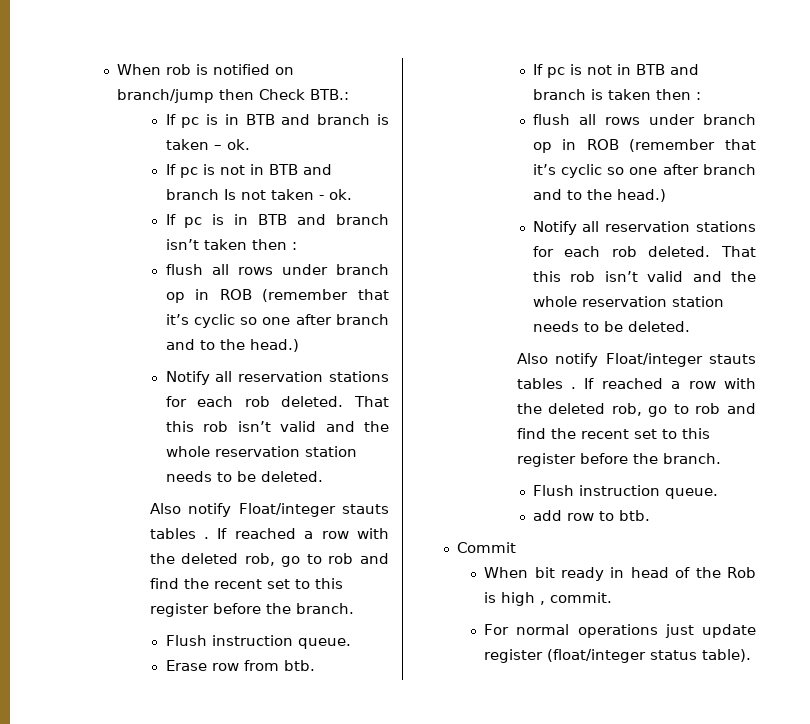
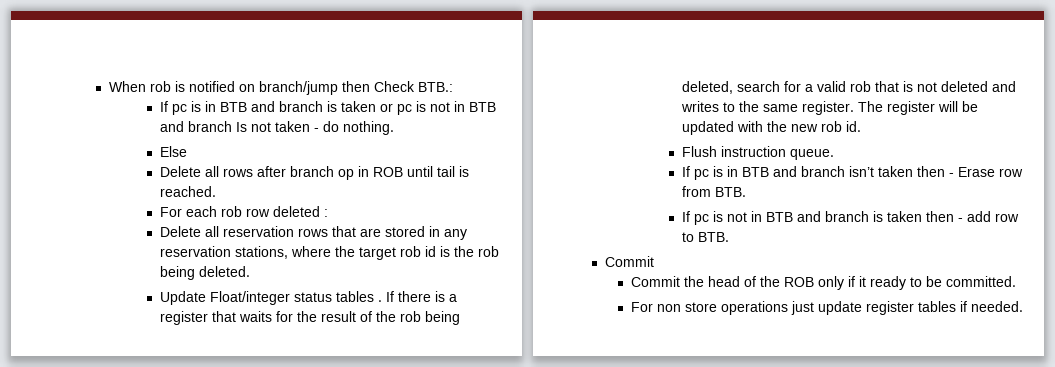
[213,139,250,150] [165,164,176,175] – ok. // If -> [379,103,393,112] or
[328,189,352,200] ok. -> [322,121,394,135] [159,146,187,157] [159,166,469,180] [159,186,216,197] [159,206,328,217] [159,226,467,240] [159,246,499,260] [159,266,250,280] [159,291,457,305] [159,311,460,325] [681,81,1016,94] [680,101,978,115] [681,121,861,135] [681,146,834,160] do nothing. // Else // Delete all rows after branch op in ROB until tail is reached. // For each rob row deleted : // Delete all reservation rows that are stored in any reservation stations, where the target rob id is the rob being deleted. // Update Float/integer status tables . If there is a register that waits for the result of the rob being deleted, search for a valid rob that is not deleted and writes to the same register. The register will be updated with the new rob id. // Flush instruction queue.
[291,242,297,250] [165,264,390,275] [165,289,390,303] [165,314,389,328] [165,339,299,352] [165,371,389,385] [165,396,390,407] [165,421,390,432] [165,446,357,457] [165,471,323,482] [149,503,389,517] [149,528,389,539] [149,553,389,567] [149,578,343,589] [149,603,354,617] [165,635,351,649] : // flush all rows under branch op in ROB (remember that it’s cyclic so one after branch and to the head.) // Notify all reservation stations for each rob deleted. That this rob isn’t valid and the whole reservation station needs to be deleted. // Also notify Float/integer stauts tables . If reached a row with the deleted rob, go to rob and find the recent set to this register before the branch. // Flush instruction queue. // -> [948,173,954,177] -
[283,660,315,671] btb. -> [714,187,746,197] BTB.
[695,92,701,100] [532,114,756,125] [532,139,756,153] [532,164,756,178] [532,189,666,202] [532,221,756,235] [532,246,756,257] [532,271,756,282] [532,296,724,307] [532,321,690,332] [516,353,756,367] [516,378,756,389] [516,403,756,417] [516,428,710,439] [516,453,721,467] [532,485,718,499] : // flush all rows under branch op in ROB (remember that it’s cyclic so one after branch and to the head.) // Notify all reservation stations for each rob deleted. That this rob isn’t valid and the whole reservation station needs to be deleted. // Also notify Float/integer stauts tables . If reached a row with the deleted rob, go to rob and find the recent set to this register before the branch. // Flush instruction queue. // -> [957,218,963,222] -
[618,510,650,521] btb. -> [697,232,729,242] BTB.
[484,567,756,581] [484,592,613,606] [484,624,570,635] When bit ready in head of the Rob is high , commit. // For normal -> [630,276,1016,290] [630,302,717,312] Commit the head of the ROB only if it ready to be committed. // For non store
[547,649,752,663] (float/integer status table). -> [917,301,1023,312] tables if needed.

